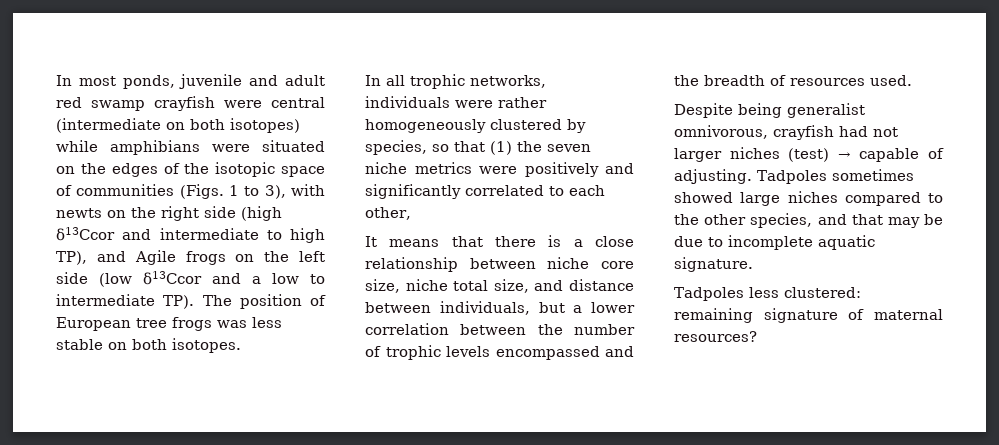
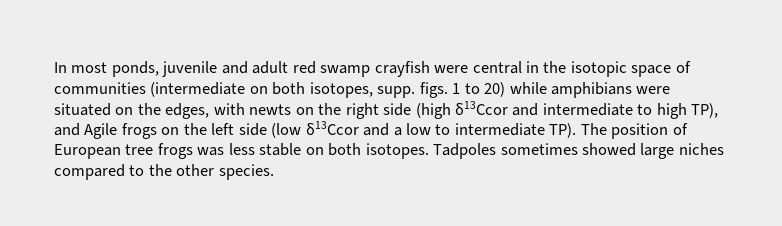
[56,118,300,133] (intermediate on both isotopes) -> [526,61,691,77] [54,82,506,98] in the isotopic space of communities (intermediate on both isotopes, supp. figs. 1 to 20)
[111,162,325,177] [56,184,286,199] edges of the isotopic space of communities (Figs. 1 to 3), -> [165,103,210,119] edges,
[365,74,546,89] [365,96,547,108] [365,119,586,133] [365,140,591,155] [365,162,634,177] [365,184,605,199] [365,207,411,220] [365,235,634,247] [365,257,634,272] [365,279,634,293] [365,301,635,315] [365,323,635,335] [365,345,634,360] [674,75,912,86] [674,103,865,118] [674,125,898,140] [674,147,944,162] [674,169,752,184] // In all trophic networks, individuals were rather homogeneously clustered by species, so that (1) the seven niche metrics were positively and significantly correlated to each other, // It means that there is a close relationship between niche core size, niche total size, and distance between individuals, but a lower correlation between the number of trophic levels encompassed and the breadth of resources used. // Despite being generalist omnivorous, crayfish had not larger niches (test) → capable of adjusting. -> (429, 151) none
[750,213,943,228] [674,235,875,250] [674,257,753,272] [674,287,861,301] [674,308,943,323] [674,331,757,342] species, and that may be due to incomplete aquatic signature. // Tadpoles less clustered: remaining signature of maternal resources? -> [218,164,274,180] species.

